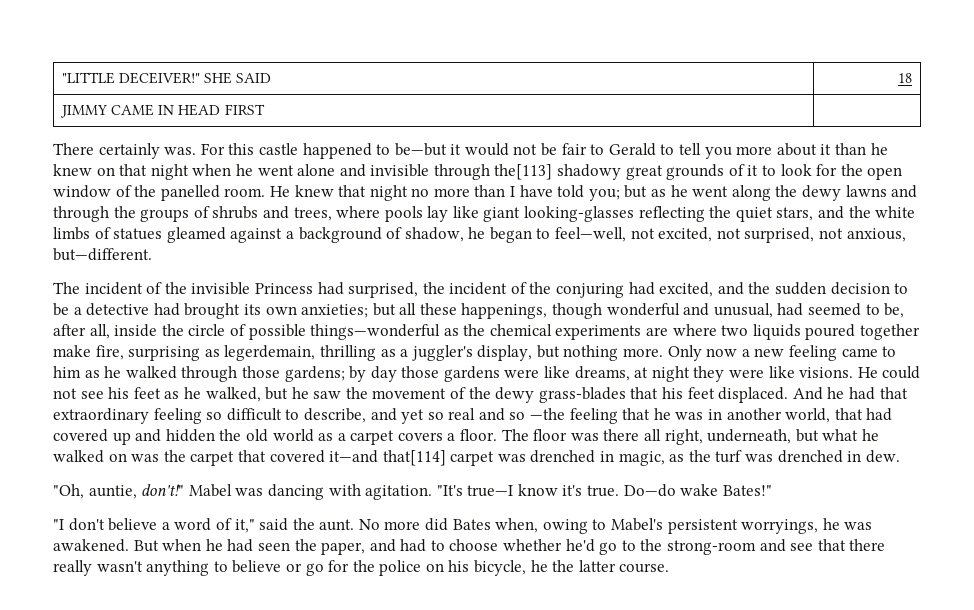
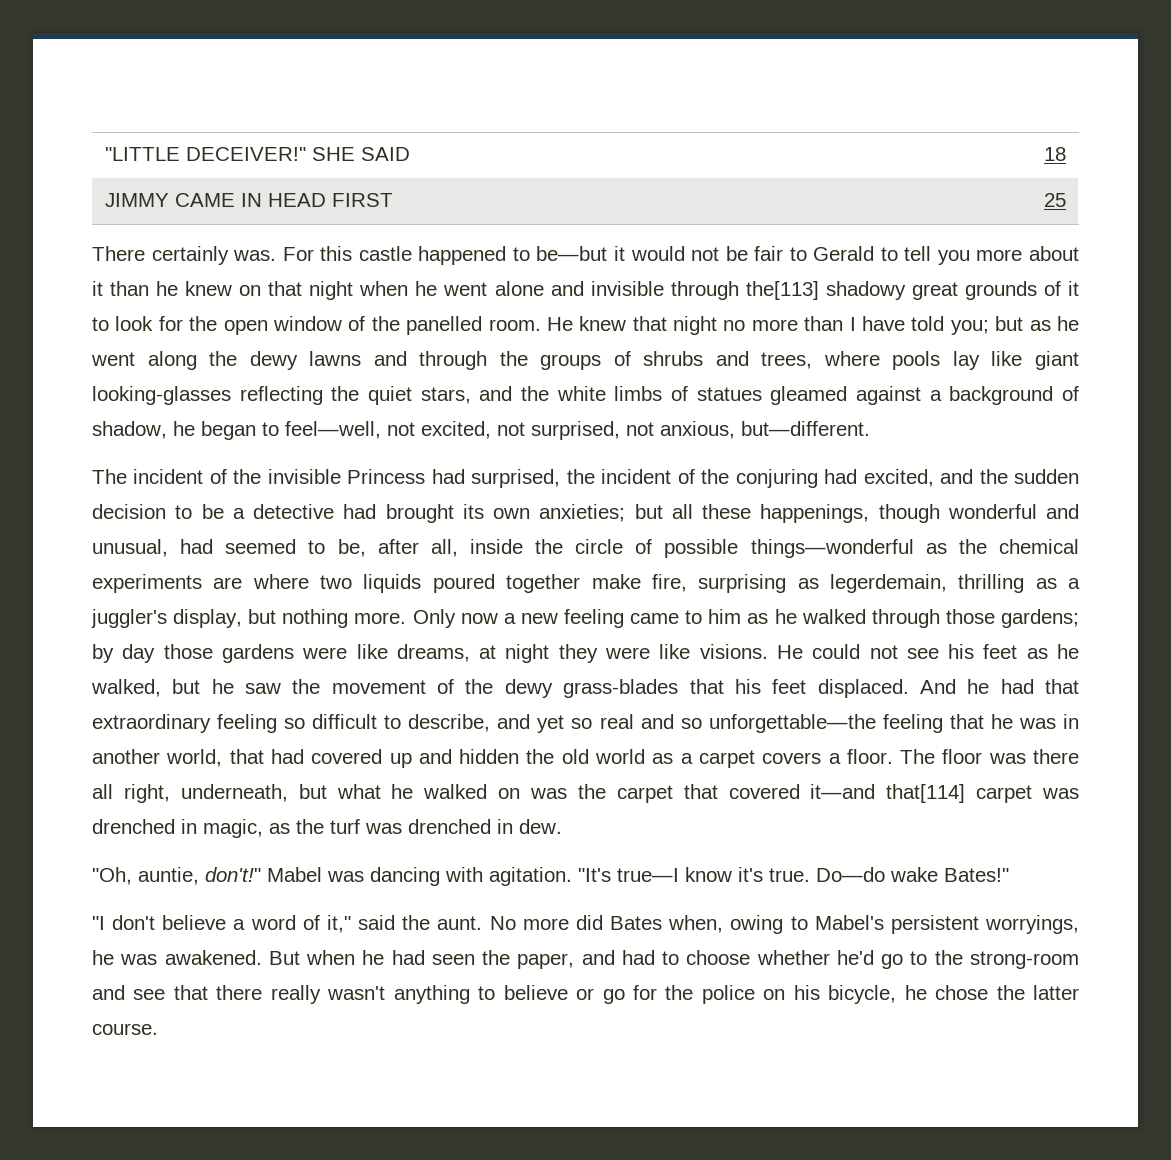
(265, 109) none -> [1043,193,1066,207] 25
[530,408,566,420] —the -> [708,714,876,733] unforgettable—the
(548, 566) none -> [935,985,989,1000] chose

